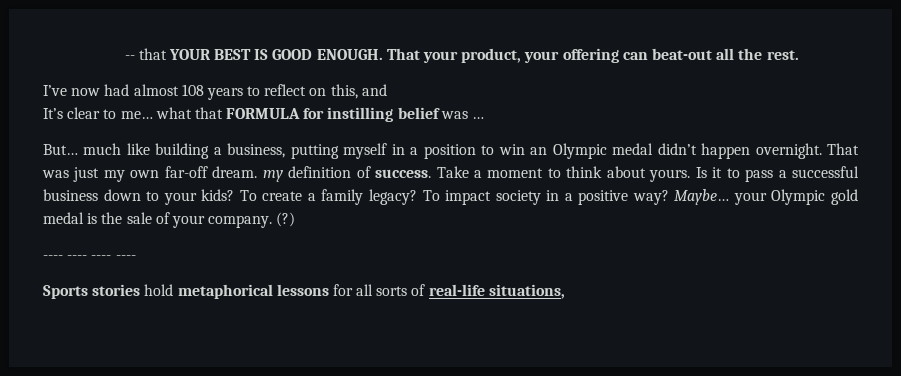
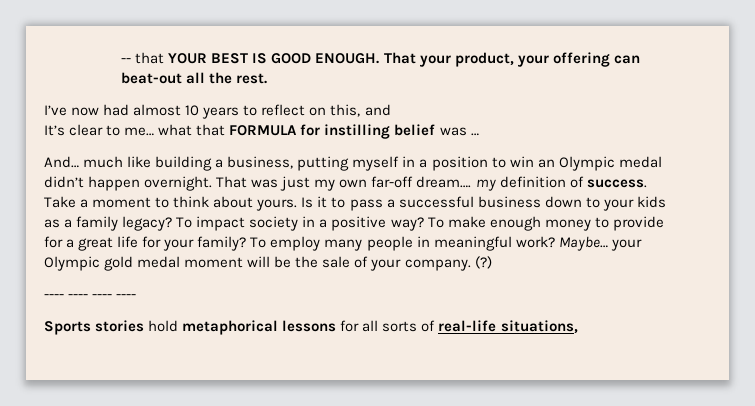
[181,84,204,96] 108 -> [185,105,200,116] 10
[43,144,78,155] But… -> [44,156,79,168] And…
[212,166,258,178] dream. -> [416,176,472,188] dream….
[201,189,303,201] kids? To create -> [636,196,666,208] [44,219,60,228] kids as
(669, 197) none -> [427,216,664,231] [44,236,555,251] To make enough money to provide for a great life for your family? To employ many people in meaningful work?
[87,213,98,224] is -> [184,256,292,268] moment will be

